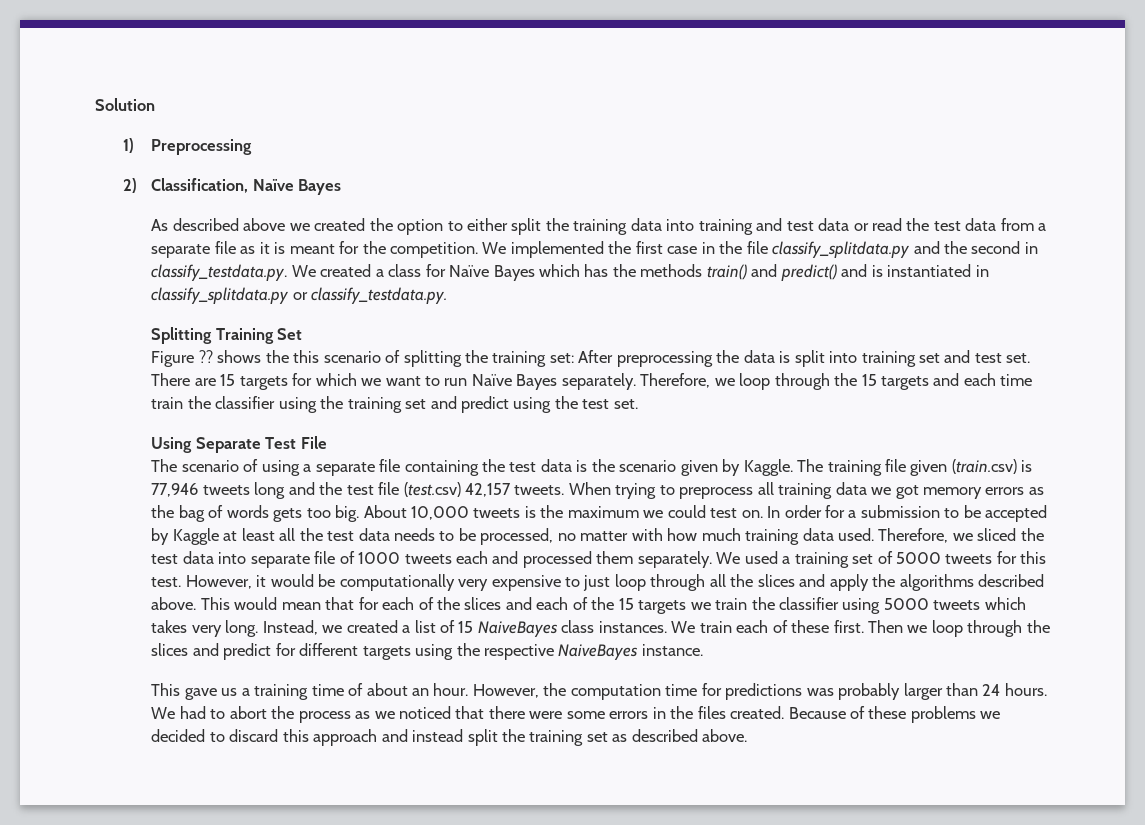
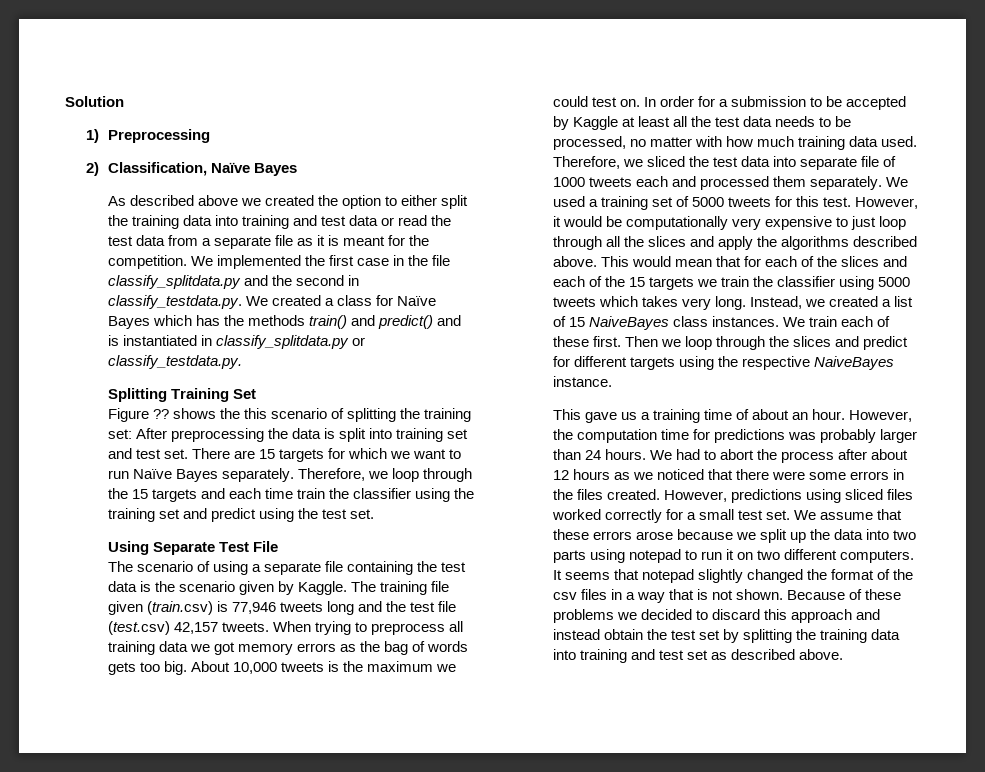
(351, 717) none -> [838,449,909,460] [552,469,610,480] after about 12 hours
(785, 712) none -> [664,489,914,503] [551,509,903,523] [552,529,917,543] [552,549,915,563] [552,569,914,583] [552,589,784,603] However, predictions using sliced files worked correctly for a small test set. We assume that these errors arose because we split up the data into two parts using notepad to run it on two different computers. It seems that notepad slightly changed the format of the csv files in a way that is not shown.
[467,729,584,746] split the training -> [603,629,901,643] [552,649,685,663] obtain the test set by splitting the training data into training and test

